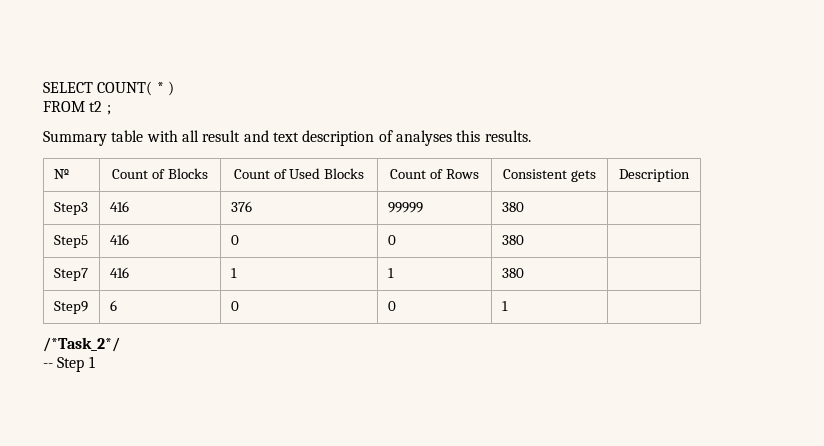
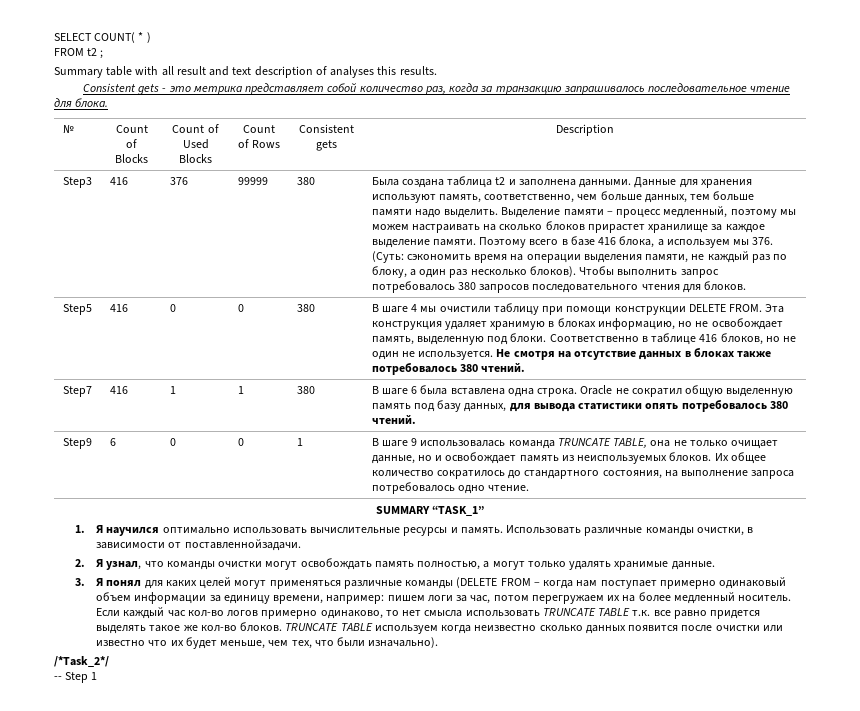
(531, 136) none -> [82,83,791,95] [54,98,109,108] // Consistent gets - это метрика представляет собой количество раз, когда за транзакцию запрашивалось последовательное чтение для блока.
(524, 207) none -> [371,176,752,188] [371,191,755,203] [371,206,796,218] [371,221,765,233] [371,236,774,248] [371,251,788,263] [371,266,719,278] [371,281,747,293] Была создана таблица t2 и заполнена данными. Данные для хранения используют память, соответственно, чем больше данных, тем больше памяти надо выделить. Выделение памяти – процесс медленный, поэтому мы можем настраивать на сколько блоков прирастет хранилище за каждое выделение памяти. Поэтому всего в базе 416 блока, а используем мы 376. (Суть: сэкономить время на операции выделения памяти, не каждый раз по блоку, а один раз несколько блоков). Чтобы выполнить запрос потребовалось 380 запросов последовательного чтения для блоков.
(524, 240) none -> [371,303,785,315] [371,318,783,330] [371,333,797,345] [371,347,772,360] [371,362,526,375] В шаге 4 мы очистили таблицу при помощи конструкции DELETE FROM. Эта конструкция удаляет хранимую в блоках информацию, но не освобождает память, выделенную под блоки. Соответственно в таблице 416 блоков, но не один не используется. Не смотря на отсутствие данных в блоках также потребовалось 380 чтений.
(524, 273) none -> [371,385,794,397] [371,399,788,412] [371,414,416,424] В шаге 6 была вставлена одна строка. Oracle не сократил общую выделенную память под базу данных, для вывода статистики опять потребовалось 380 чтений.
(508, 306) none -> [371,438,779,449] [371,452,766,464] [371,470,795,479] [371,482,530,494] [375,505,485,516] [75,525,754,536] [96,539,301,551] [75,558,715,570] [75,577,787,589] [96,592,792,604] [96,607,761,619] [96,622,783,634] [96,637,439,649] В шаге 9 использовалась команда TRUNCATE TABLE, она не только очищает данные, но и освобождает память из неиспользуемых блоков. Их общее количество сократилось до стандартного состояния, на выполнение запроса потребовалось одно чтение. // SUMMARY “TASK_1” // 1. Я научился оптимально использовать вычислительные ресурсы и память. Использовать различные команды очистки, в зависимости от поставленнойзадачи. // 2. Я узнал, что команды очистки могут освобождать память полностью, а могут только удалять хранимые данные. // 3. Я понял для каких целей могут применяться различные команды (DELETE FROM – когда нам поступает примерно одинаковый объем информации за единицу времени, например: пишем логи за час, потом перегружаем их на более медленный носитель. Если каждый час кол-во логов примерно одинаково, то нет смысла использовать TRUNCATE TABLE т.к. все равно придется выделять такое же кол-во блоков. TRUNCATE TABLE используем когда неизвестно сколько данных появится после очистки или известно что их будет меньше, чем тех, что были изначально).

